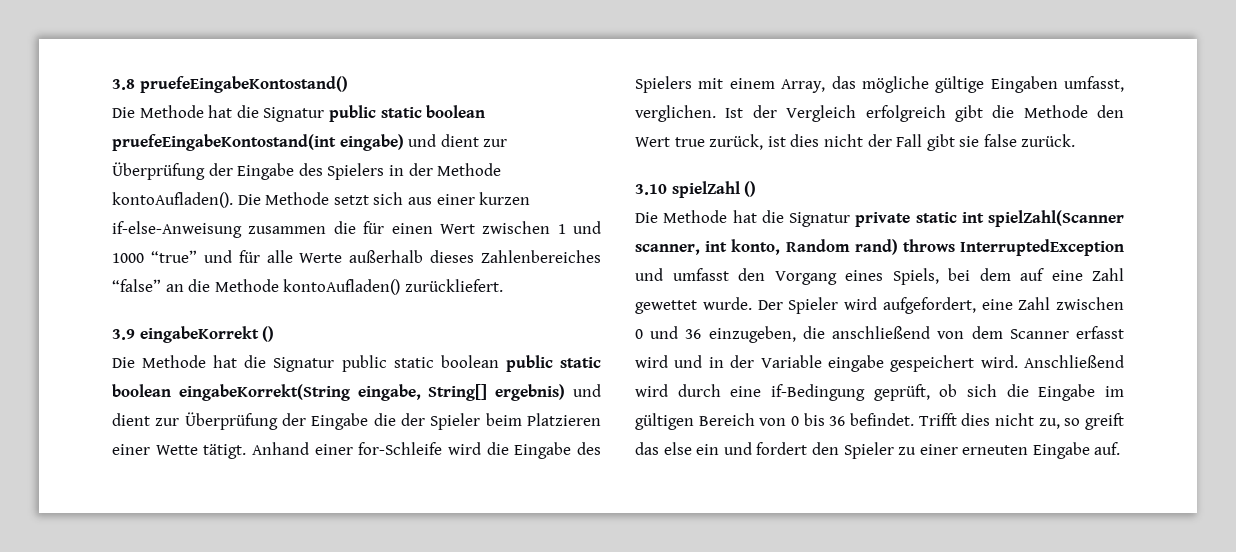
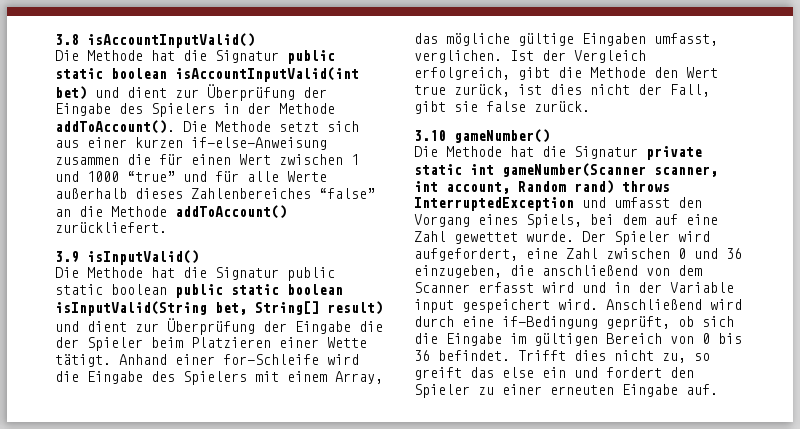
[139,76,348,93] [112,105,486,122] [112,134,404,151] pruefeEingabeKontostand() // Die Methode hat die Signatur public static boolean pruefeEingabeKontostand(int eingabe) -> [87,33,255,48] [55,50,335,64] [55,67,359,82] [55,86,87,100] isAccountInputValid() // Die Methode hat die Signatur public static boolean isAccountInputValid(int bet)
[112,192,233,208] kontoAufladen(). -> [55,120,175,134] addToAccount().
[283,279,401,295] kontoAufladen() -> [175,205,287,219] addToAccount()
[139,326,275,343] eingabeKorrekt () -> [87,250,199,265] isInputValid()
[178,384,566,401] eingabeKorrekt(String eingabe, String[] ergebnis) -> [55,301,383,316] isInputValid(String bet, String[] result)
[865,105,946,122] erfolgreich -> [414,67,510,80] erfolgreich,
[896,134,923,147] Fall -> [670,84,710,97] Fall,
[671,181,757,198] spielZahl () -> [454,129,550,143] gameNumber()
[988,210,1124,227] spielZahl(Scanner -> [502,163,646,177] gameNumber(Scanner
[731,239,781,255] konto, -> [446,182,510,194] account,
[827,355,884,372] eingabe -> [414,299,454,313] input

